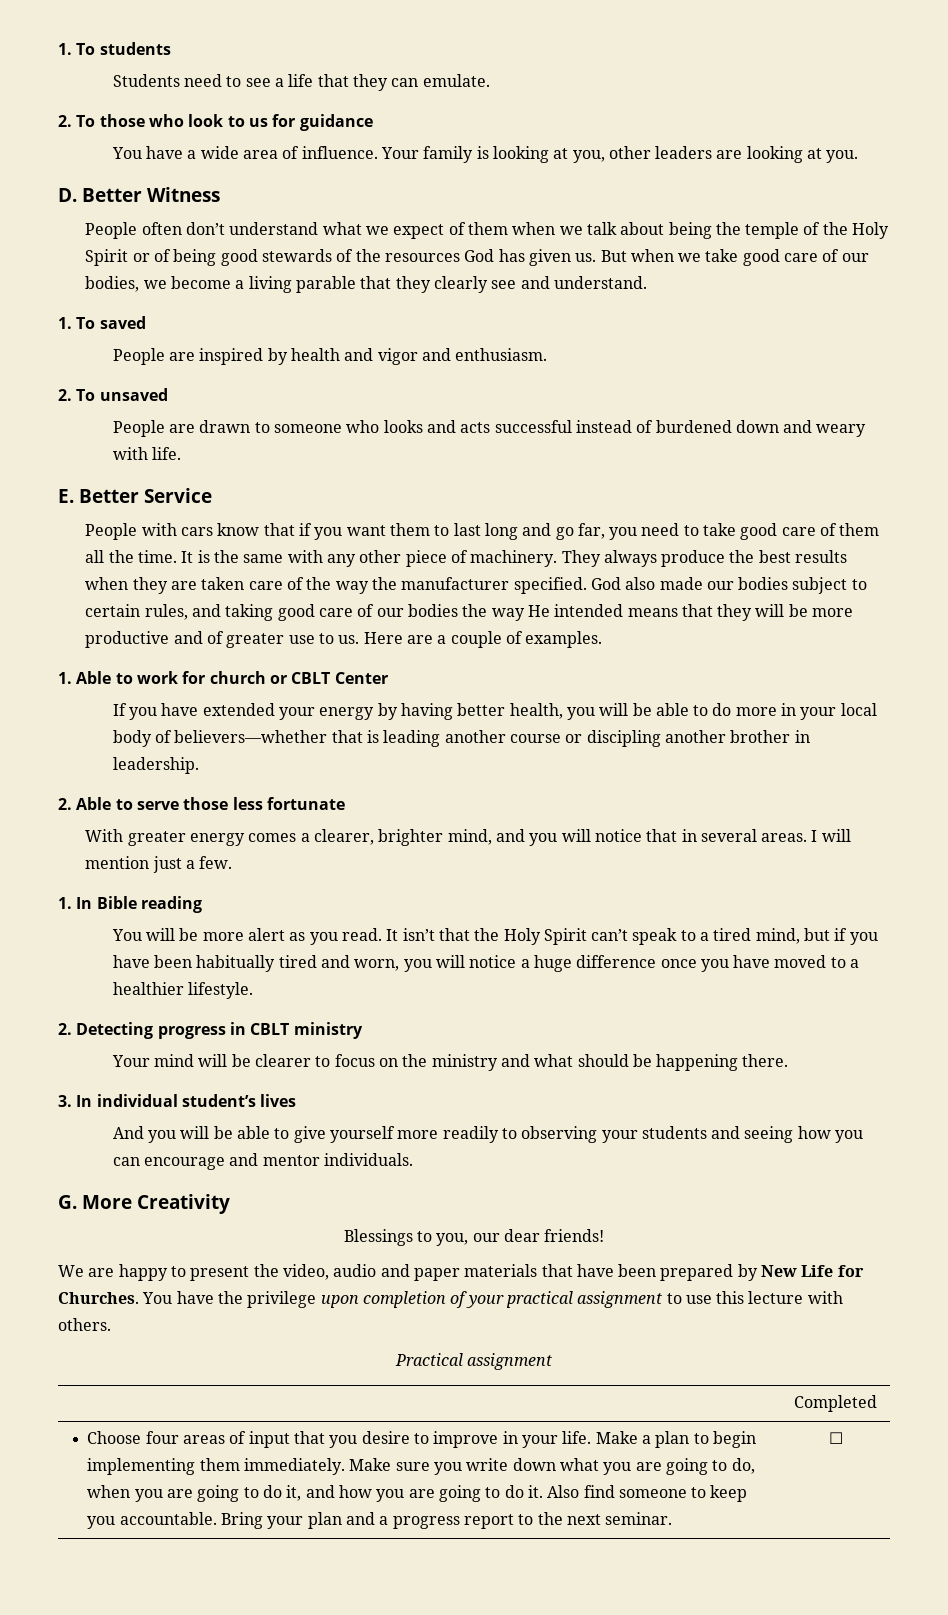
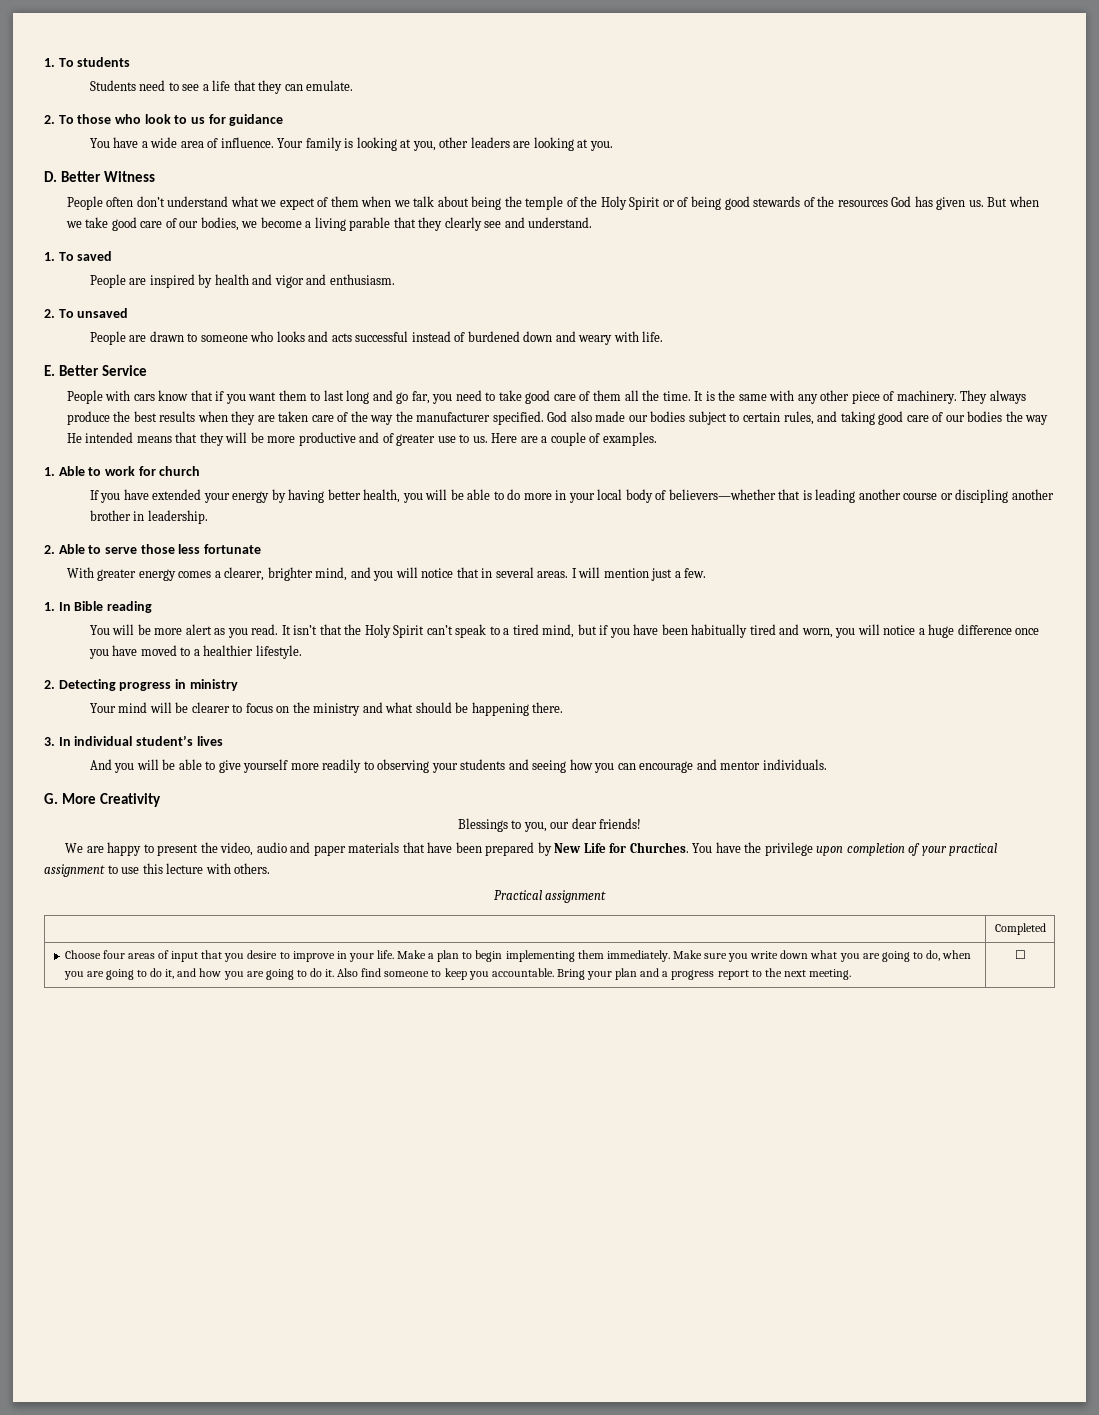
[269,672,388,684] or CBLT Center -> (201, 471) none
[250,1023,290,1035] CBLT -> (186, 684) none
[605,1512,673,1525] seminar. -> [808,969,851,980] meeting.

